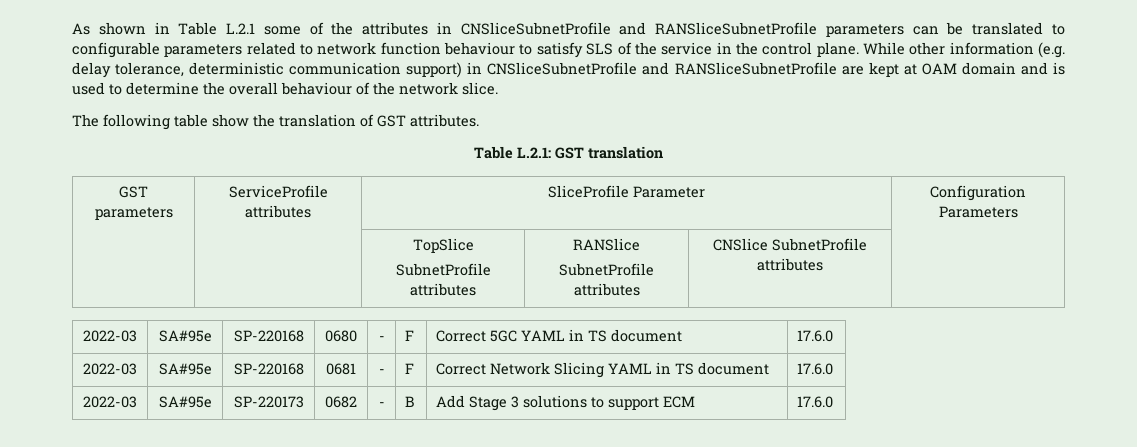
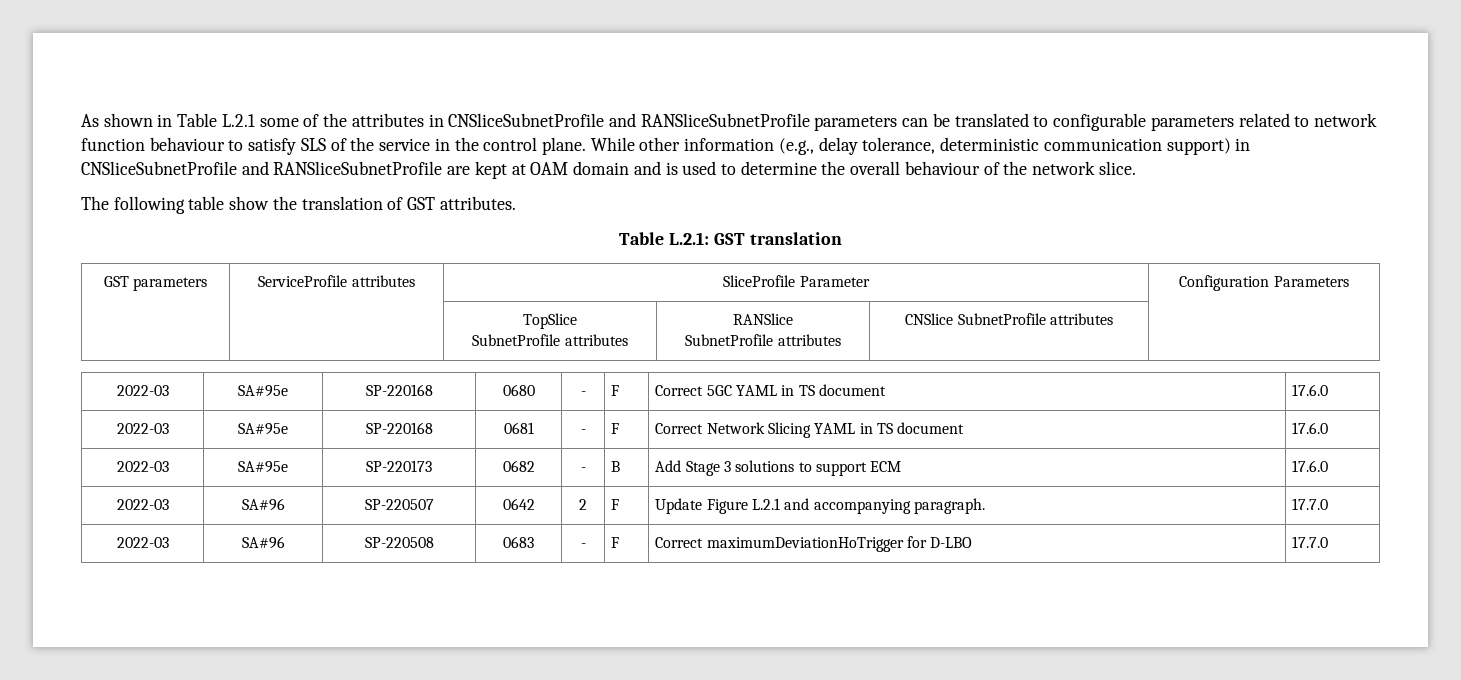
[1038,42,1066,58] (e.g. -> [778,138,814,155] (e.g.,
(834, 402) none -> [116,499,169,510] [241,498,285,511] [364,499,434,510] [502,498,535,510] [579,499,587,510] [611,499,620,510] [655,498,985,514] [1292,498,1329,510] [116,537,169,548] [241,536,285,549] [364,537,434,548] [503,536,534,548] [580,543,586,548] [611,537,620,548] [655,536,973,552] [1292,536,1329,548] // 2022-03 | SA#96 | SP-220507 | 0642 | 2 | F | Update Figure L.2.1 and accompanying paragraph. | 17.7.0 // 2022-03 | SA#96 | SP-220508 | 0683 | - | F | Correct maximumDeviationHoTrigger for D-LBO | 17.7.0

